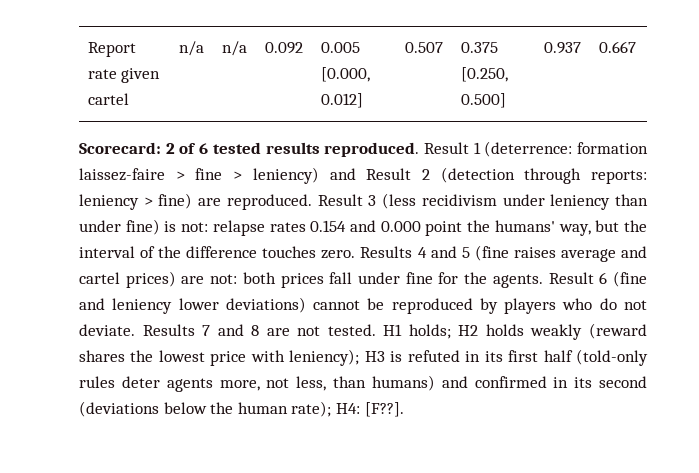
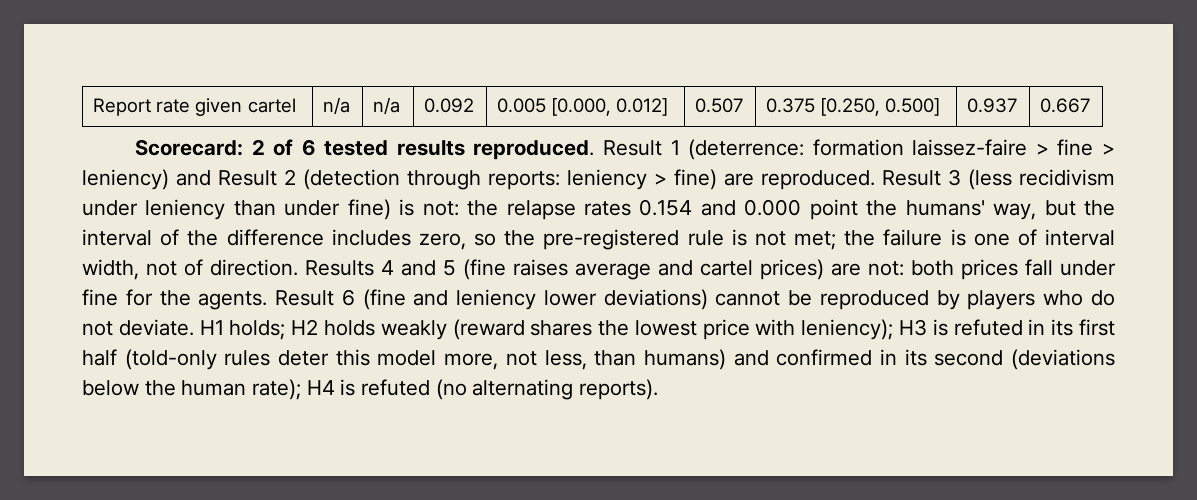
(209, 227) none -> [467,200,499,216] the
[262,246,356,259] touches zero. -> [331,229,1115,250] [82,259,298,280] includes zero, so the pre-registered rule is not met; the failure is one of interval width, not of direction.
[142,324,376,336] Results 7 and 8 are not tested. -> (194, 327) none
[166,378,213,392] agents -> [335,349,437,366] this model
[335,402,404,417] H4: [F??]. -> [306,379,659,400] H4 is refuted (no alternating reports).

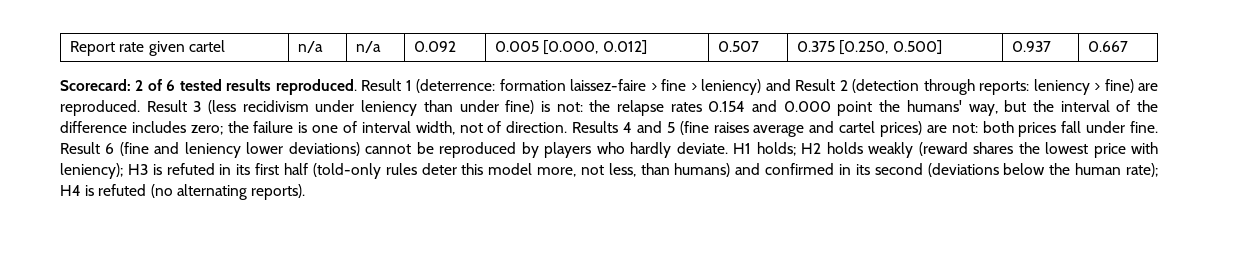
[418,229,836,250] zero, so the pre-registered rule is not met; -> [190,125,223,135] zero;
[82,289,268,310] fine for the agents. -> [1129,121,1158,133] fine.
[1090,290,1115,306] [82,321,113,336] do not -> [630,142,672,158] hardly

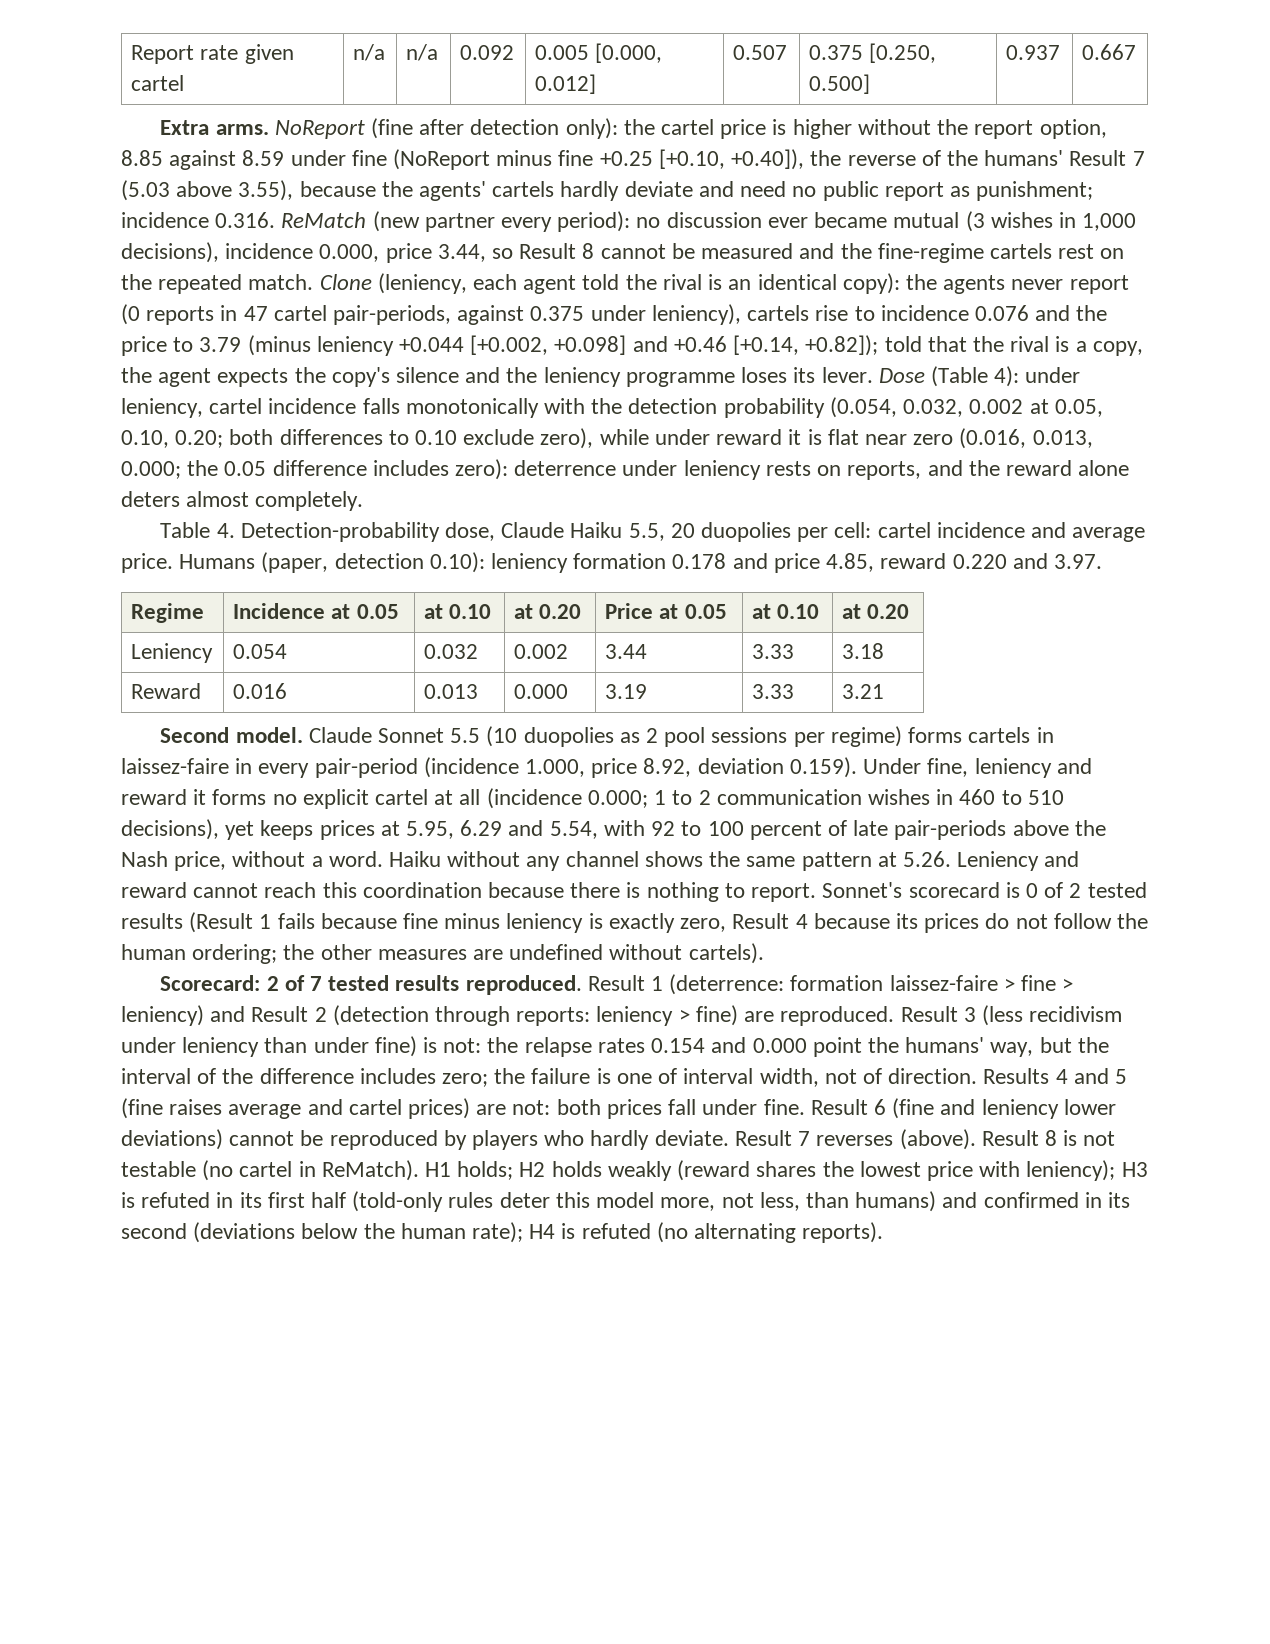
(1129, 46) none -> [160,118,1107,139] [121,149,1145,170] [121,180,1094,201] [121,211,1137,232] [121,242,1125,263] [121,273,1129,294] [121,304,1108,325] [121,335,1143,356] [121,366,1081,387] [121,397,1103,418] [121,428,1093,449] [121,459,1130,480] [121,491,364,511] [160,522,1146,542] [121,552,1102,573] [131,603,205,623] [233,603,399,619] [424,604,492,619] [514,604,582,619] [605,603,727,619] [752,604,820,619] [842,604,910,619] [131,643,214,663] [233,644,288,659] [424,644,479,659] [514,644,569,659] [605,644,648,659] [752,644,795,659] [842,643,885,659] [131,683,202,699] [233,683,288,699] [424,684,479,699] [514,684,569,699] [605,684,648,699] [752,684,795,699] [842,684,885,699] [160,726,1054,747] [121,757,1092,778] [121,788,1064,809] [121,819,1106,840] [121,851,1080,871] [121,882,1147,902] [121,912,1148,933] [121,943,764,964] // Extra arms. NoReport (fine after detection only): the cartel price is higher without the report option, 8.85 against 8.59 under fine (NoReport minus fine +0.25 [+0.10, +0.40]), the reverse of the humans' Result 7 (5.03 above 3.55), because the agents' cartels hardly deviate and need no public report as punishment; incidence 0.316. ReMatch (new partner every period): no discussion ever became mutual (3 wishes in 1,000 decisions), incidence 0.000, price 3.44, so Result 8 cannot be measured and the fine-regime cartels rest on the repeated match. Clone (leniency, each agent told the rival is an identical copy): the agents never report (0 reports in 47 cartel pair-periods, against 0.375 under leniency), cartels rise to incidence 0.076 and the price to 3.79 (minus leniency +0.044 [+0.002, +0.098] and +0.46 [+0.14, +0.82]); told that the rival is a copy, the agent expects the copy's silence and the leniency programme loses its lever. Dose (Table 4): under leniency, cartel incidence falls monotonically with the detection probability (0.054, 0.032, 0.002 at 0.05, 0.10, 0.20; both differences to 0.10 exclude zero), while under reward it is flat near zero (0.016, 0.013, 0.000; the 0.05 difference includes zero): deterrence under leniency rests on reports, and the reward alone deters almost completely. // Table 4. Detection-probability dose, Claude Haiku 5.5, 20 duopolies per cell: cartel incidence and average price. Humans (paper, detection 0.10): leniency formation 0.178 and price 4.85, reward 0.220 and 3.97. // Regime | Incidence at 0.05 | at 0.10 | at 0.20 | Price at 0.05 | at 0.10 | at 0.20 // Leniency | 0.054 | 0.032 | 0.002 | 3.44 | 3.33 | 3.18 // Reward | 0.016 | 0.013 | 0.000 | 3.19 | 3.33 | 3.21 // Second model. Claude Sonnet 5.5 (10 duopolies as 2 pool sessions per regime) forms cartels in laissez-faire in every pair-period (incidence 1.000, price 8.92, deviation 0.159). Under fine, leniency and reward it forms no explicit cartel at all (incidence 0.000; 1 to 2 communication wishes in 460 to 510 decisions), yet keeps prices at 5.95, 6.29 and 5.54, with 92 to 100 percent of late pair-periods above the Nash price, without a word. Haiku without any channel shows the same pattern at 5.26. Leniency and reward cannot reach this coordination because there is nothing to report. Sonnet's scorecard is 0 of 2 tested results (Result 1 fails because fine minus leniency is exactly zero, Result 4 because its prices do not follow the human ordering; the other measures are undefined without cartels).
[166,80,176,91] 6 -> [309,976,322,991] 7
(728, 148) none -> [734,1129,1116,1150] [121,1160,419,1181] Result 7 reverses (above). Result 8 is not testable (no cartel in ReMatch).

